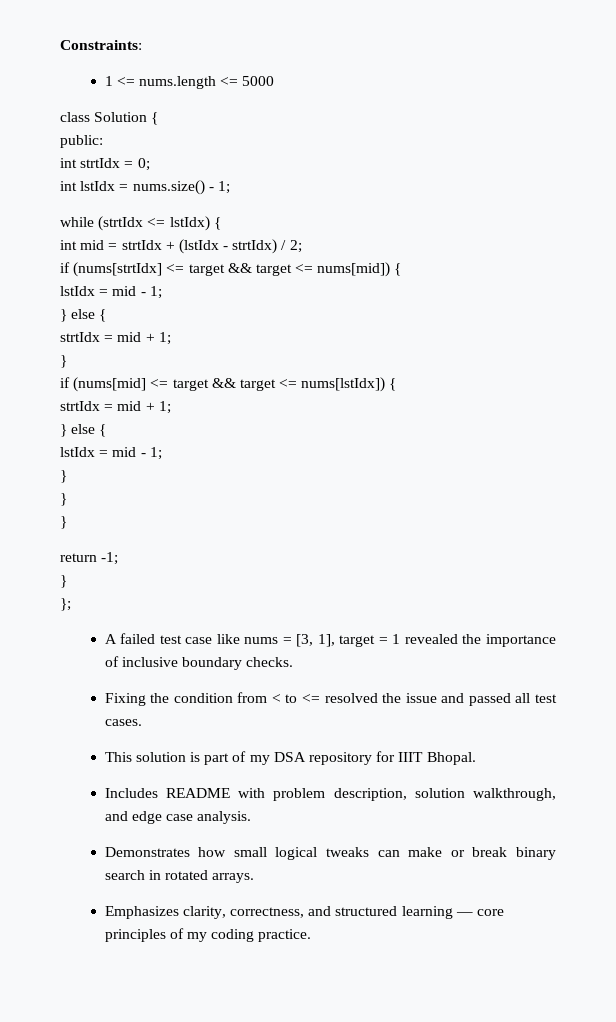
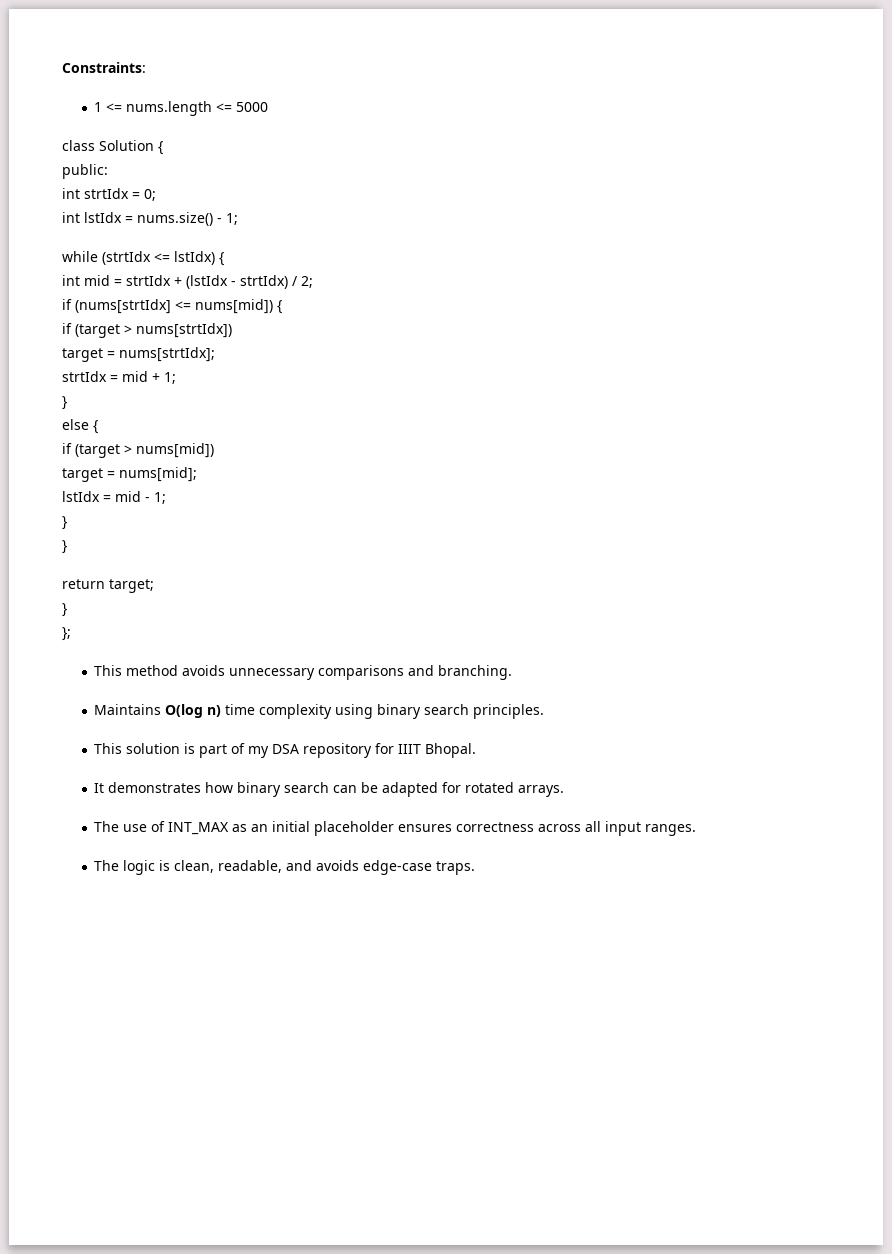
[188,262,402,277] [60,286,162,299] [60,309,107,322] target && target <= nums[mid]) { // lstIdx = mid - 1; // } else { -> [195,299,282,314] [62,323,232,338] [62,347,215,362] nums[mid]) { // if (target > nums[strtIdx]) // target = nums[strtIdx];
[60,377,397,392] [60,401,171,414] [60,424,107,437] if (nums[mid] <= target && target <= nums[lstIdx]) { // strtIdx = mid + 1; // } else { -> [62,419,98,434] [62,443,214,458] [62,467,197,482] else { // if (target > nums[mid]) // target = nums[mid];
[60,516,67,529] // } -> (67, 547) none
[101,552,119,565] -1; -> [109,579,154,593] target;
[104,633,556,647] [104,656,294,670] [104,692,557,706] [104,719,142,726] A failed test case like nums = [3, 1], target = 1 revealed the importance of inclusive boundary checks. // Fixing the condition from < to <= resolved the issue and passed all test cases. -> [94,665,513,680] [94,704,545,719] This method avoids unnecessary comparisons and branching. // Maintains O(log n) time complexity using binary search principles.
[104,788,556,801] [104,811,252,824] [104,847,556,860] [104,870,255,883] [104,906,504,919] [104,928,312,942] Includes README with problem description, solution walkthrough, and edge case analysis. // Demonstrates how small logical tweaks can make or break binary search in rotated arrays. // Emphasizes clarity, correctness, and structured learning — core principles of my coding practice. -> [94,782,565,797] [94,821,697,836] [94,860,476,875] It demonstrates how binary search can be adapted for rotated arrays. // The use of INT_MAX as an initial placeholder ensures correctness across all input ranges. // The logic is clean, readable, and avoids edge-case traps.

